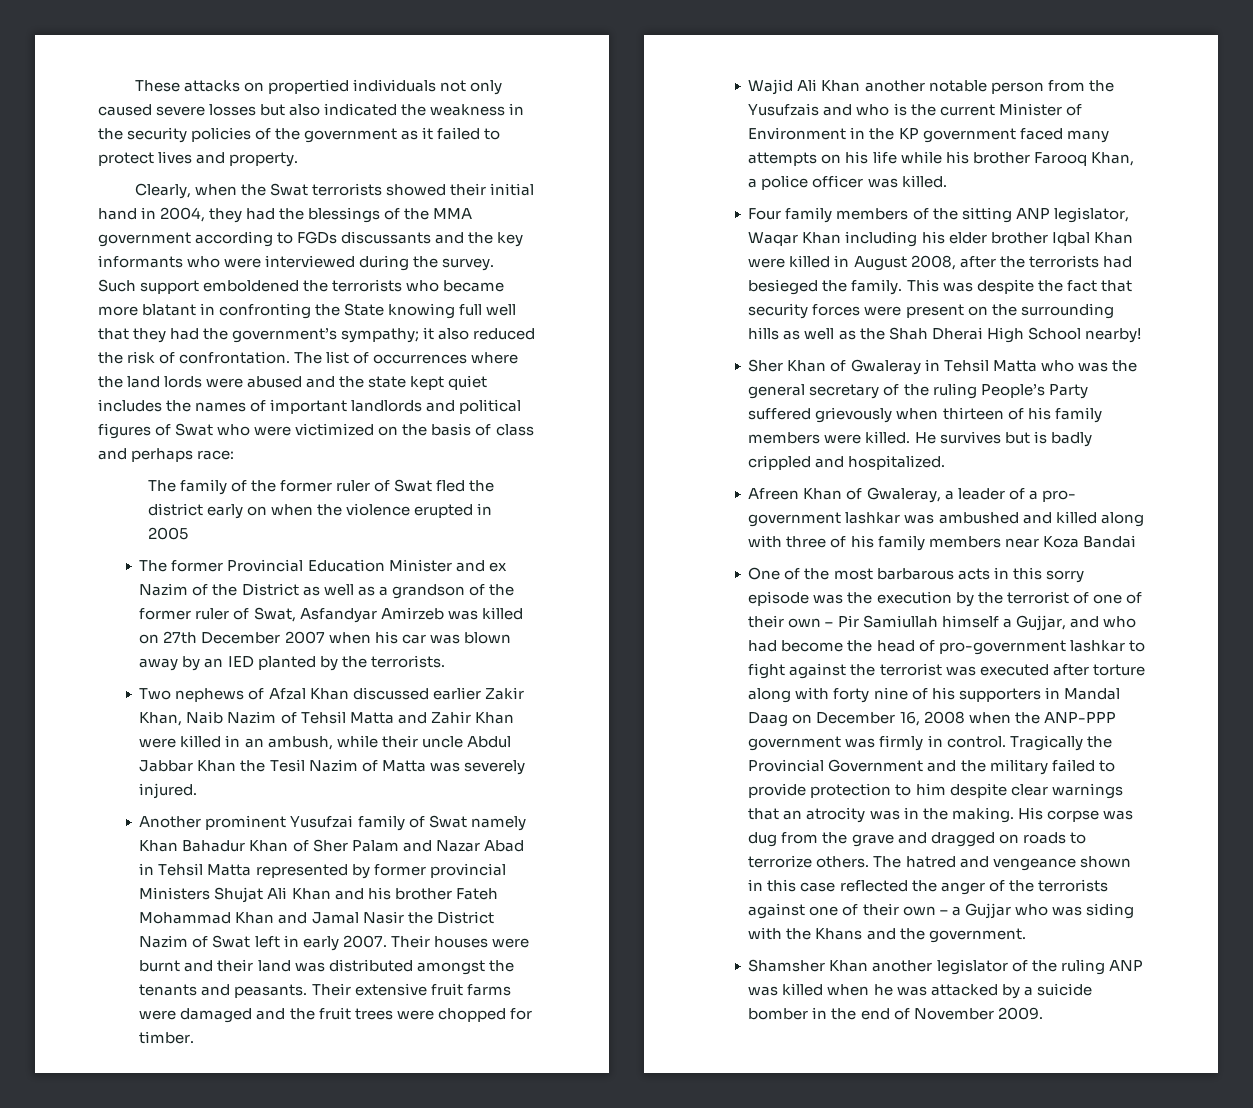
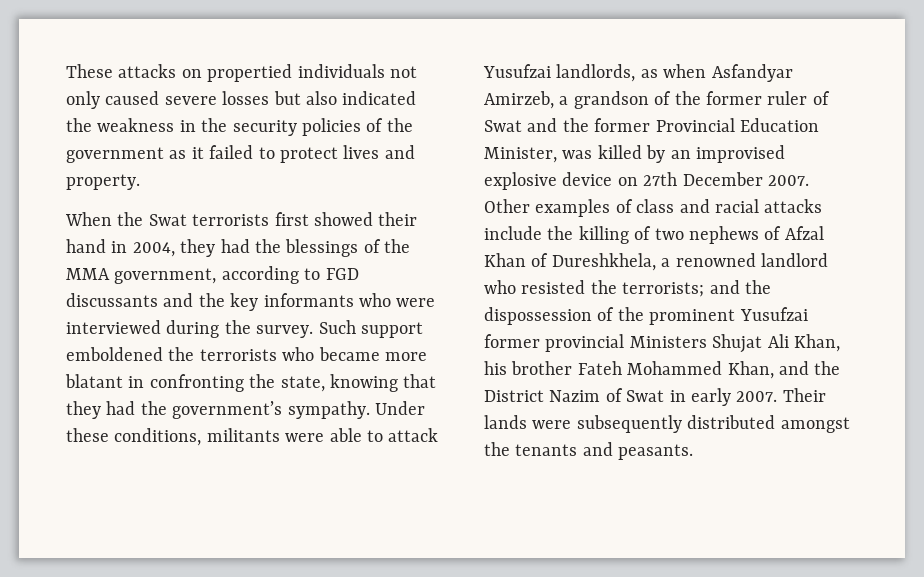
[135,183,238,199] Clearly, when -> [65,212,112,226] When
(383, 189) none -> [274,212,309,226] first
[490,183,535,196] initial -> (418, 219) none
[98,232,191,247] government -> [114,268,217,284] government,
[297,231,338,244] FGDs -> [325,268,359,280] FGD
[344,303,517,319] State knowing full well -> [280,374,398,392] state, knowing
[341,327,536,343] [98,351,519,364] [98,375,488,390] [98,399,522,414] [98,423,534,439] [98,448,235,462] [147,479,495,495] [147,503,493,519] [147,527,188,540] [139,559,507,572] [139,583,375,596] sympathy; it also reduced the risk of confrontation. The list of occurrences where the land lords were abused and the state kept quiet includes the names of important landlords and political figures of Swat who were victimized on the basis of class and perhaps race: // The family of the former ruler of Swat fled the district early on when the violence erupted in 2005 // The former Provincial Education Minister and ex Nazim of the District as well as -> [287,401,425,419] [66,428,439,446] [483,64,793,82] [484,91,554,109] sympathy. Under these conditions, militants were able to attack Yusufzai landlords, as when Asfandyar Amirzeb,
[253,607,523,623] [139,631,511,644] [139,655,445,671] [139,687,524,702] [139,711,514,726] [139,735,511,750] [139,759,525,775] [139,783,198,799] [139,815,526,831] [139,839,524,852] [139,863,370,879] Swat, Asfandyar Amirzeb was killed on 27th December 2007 when his car was blown away by an IED planted by the terrorists. // Two nephews of Afzal Khan discussed earlier Zakir Khan, Naib Nazim of Tehsil Matta and Zahir Khan were killed in an ambush, while their uncle Abdul Jabbar Khan the Tesil Nazim of Matta was severely injured. // Another prominent Yusufzai family of Swat namely Khan Bahadur Khan of Sher Palam and Nazar Abad in Tehsil Matta represented by -> [484,118,819,132] [484,145,785,163] [484,172,809,190] [484,199,823,217] [484,226,824,244] [484,253,828,271] [484,280,771,297] [484,307,808,325] Swat and the former Provincial Education Minister, was killed by an improvised explosive device on 27th December 2007. Other examples of class and racial attacks include the killing of two nephews of Afzal Khan of Dureshkhela, a renowned landlord who resisted the terrorists; and the dispossession of the prominent Yusufzai
[291,888,364,900] Khan and -> [794,334,840,352] Khan,
[139,911,404,924] Mohammad Khan and Jamal Nasir -> [627,361,809,379] Mohammed Khan, and
[254,936,280,948] left -> (665, 396) none
[433,936,529,948] [139,959,325,972] houses were burnt and their land was -> [484,415,682,433] lands were subsequently
[311,983,511,996] [139,1007,532,1023] [139,1031,195,1044] [748,79,1114,95] [748,103,1082,116] [748,127,1109,143] [748,151,1134,166] [748,175,947,190] [748,207,1129,223] [748,231,1133,247] [748,255,1132,271] [748,279,1132,295] [748,303,1114,319] [748,327,1141,343] [748,359,1137,375] [748,383,1088,399] [748,407,1102,423] [748,431,1092,447] [748,455,946,470] [748,487,1076,503] [748,511,1144,527] [748,535,1136,551] [748,567,1084,583] [748,591,1142,607] [748,615,1136,631] [748,640,1145,655] [748,663,1145,679] [748,687,1120,703] [748,711,1116,727] [748,735,1112,751] [748,759,1115,775] [748,783,1123,799] [748,807,1133,823] [748,832,1086,847] [748,855,1131,871] [748,879,1108,895] [748,903,1134,919] [748,927,1026,943] [748,959,1143,975] [748,983,1092,999] [748,1007,1043,1020] Their extensive fruit farms were damaged and the fruit trees were chopped for timber. // Wajid Ali Khan another notable person from the Yusufzais and who is the current Minister of Environment in the KP government faced many attempts on his life while his brother Farooq Khan, a police officer was killed. // Four family members of the sitting ANP legislator, Waqar Khan including his elder brother Iqbal Khan were killed in August 2008, after the terrorists had besieged the family. This was despite the fact that security forces were present on the surrounding hills as well as the Shah Dherai High School nearby! // Sher Khan of Gwaleray in Tehsil Matta who was the general secretary of the ruling People’s Party suffered grievously when thirteen of his family members were killed. He survives but is badly crippled and hospitalized. // Afreen Khan of Gwaleray, a leader of a pro- government lashkar was ambushed and killed along with three of his family members near Koza Bandai // One of the most barbarous acts in this sorry episode was the execution by the terrorist of one of their own – Pir Samiullah himself a Gujjar, and who had become the head of pro-government lashkar to fight against the terrorist was executed after torture along with forty nine of his supporters in Mandal Daag on December 16, 2008 when the ANP-PPP government was firmly in control. Tragically the Provincial Government and the military failed to provide protection to him despite clear warnings that an atrocity was in the making. His corpse was dug from the grave and dragged on roads to terrorize others. The hatred and vengeance shown in this case reflected the anger of the terrorists against one of their own – a Gujjar who was siding with the Khans and the government. // Shamsher Khan another legislator of the ruling ANP was killed when he was attacked by a suicide bomber in the end of November 2009. -> (694, 452) none

